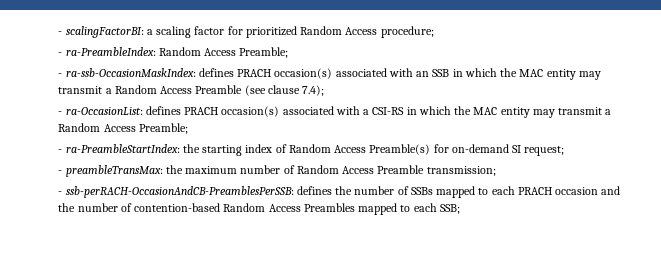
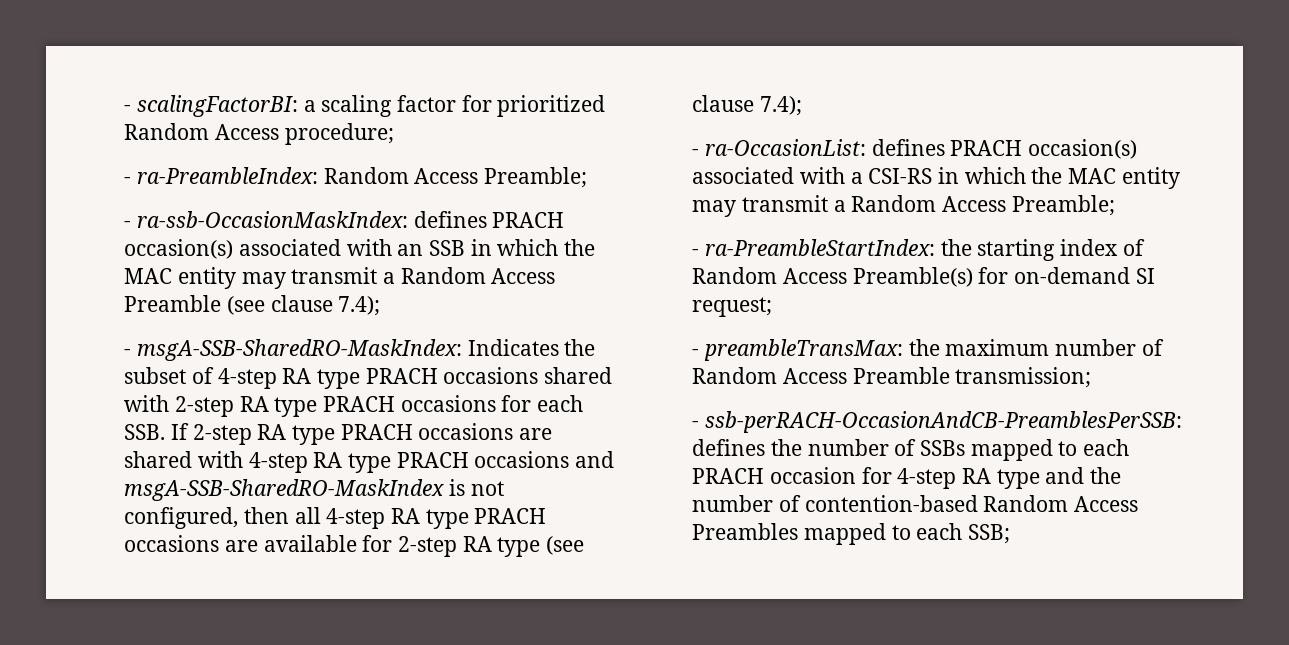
(325, 90) none -> [124,339,596,361] [124,367,612,389] [124,395,583,417] [124,423,552,445] [124,451,614,473] [124,479,504,501] [124,507,547,529] [124,535,584,557] [692,95,802,116] // - msgA-SSB-SharedRO-MaskIndex: Indicates the subset of 4-step RA type PRACH occasions shared with 2-step RA type PRACH occasions for each SSB. If 2-step RA type PRACH occasions are shared with 4-step RA type PRACH occasions and msgA-SSB-SharedRO-MaskIndex is not configured, then all 4-step RA type PRACH occasions are available for 2-step RA type (see clause 7.4);
(599, 191) none -> [861,467,1040,489] for 4-step RA type

